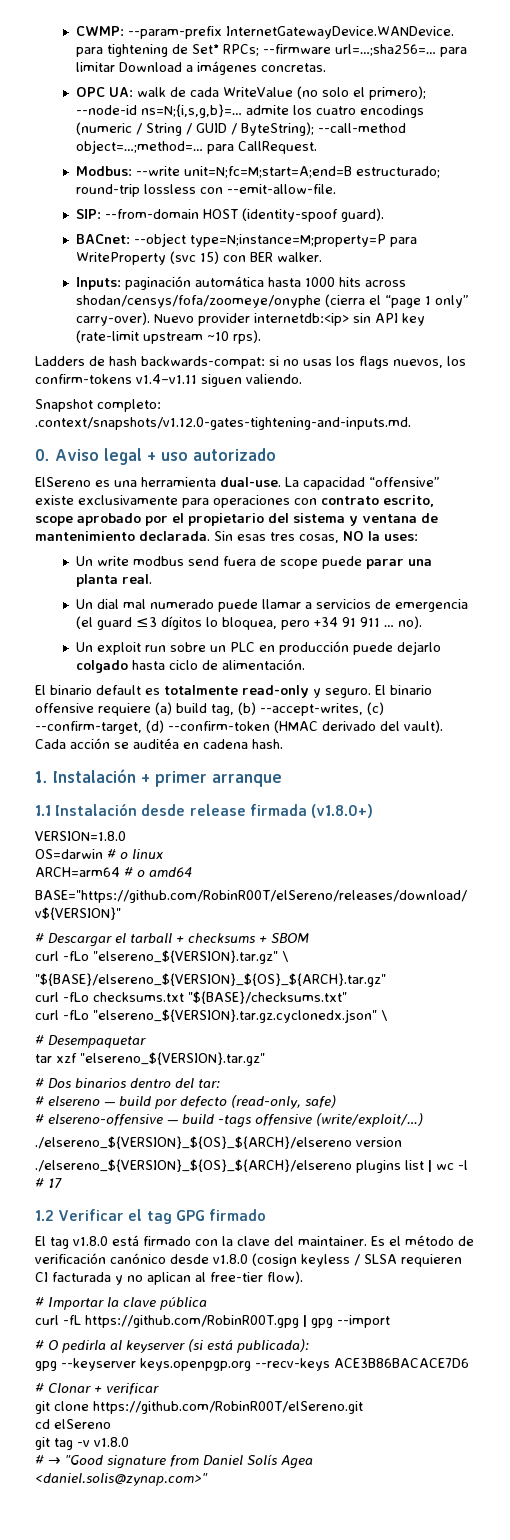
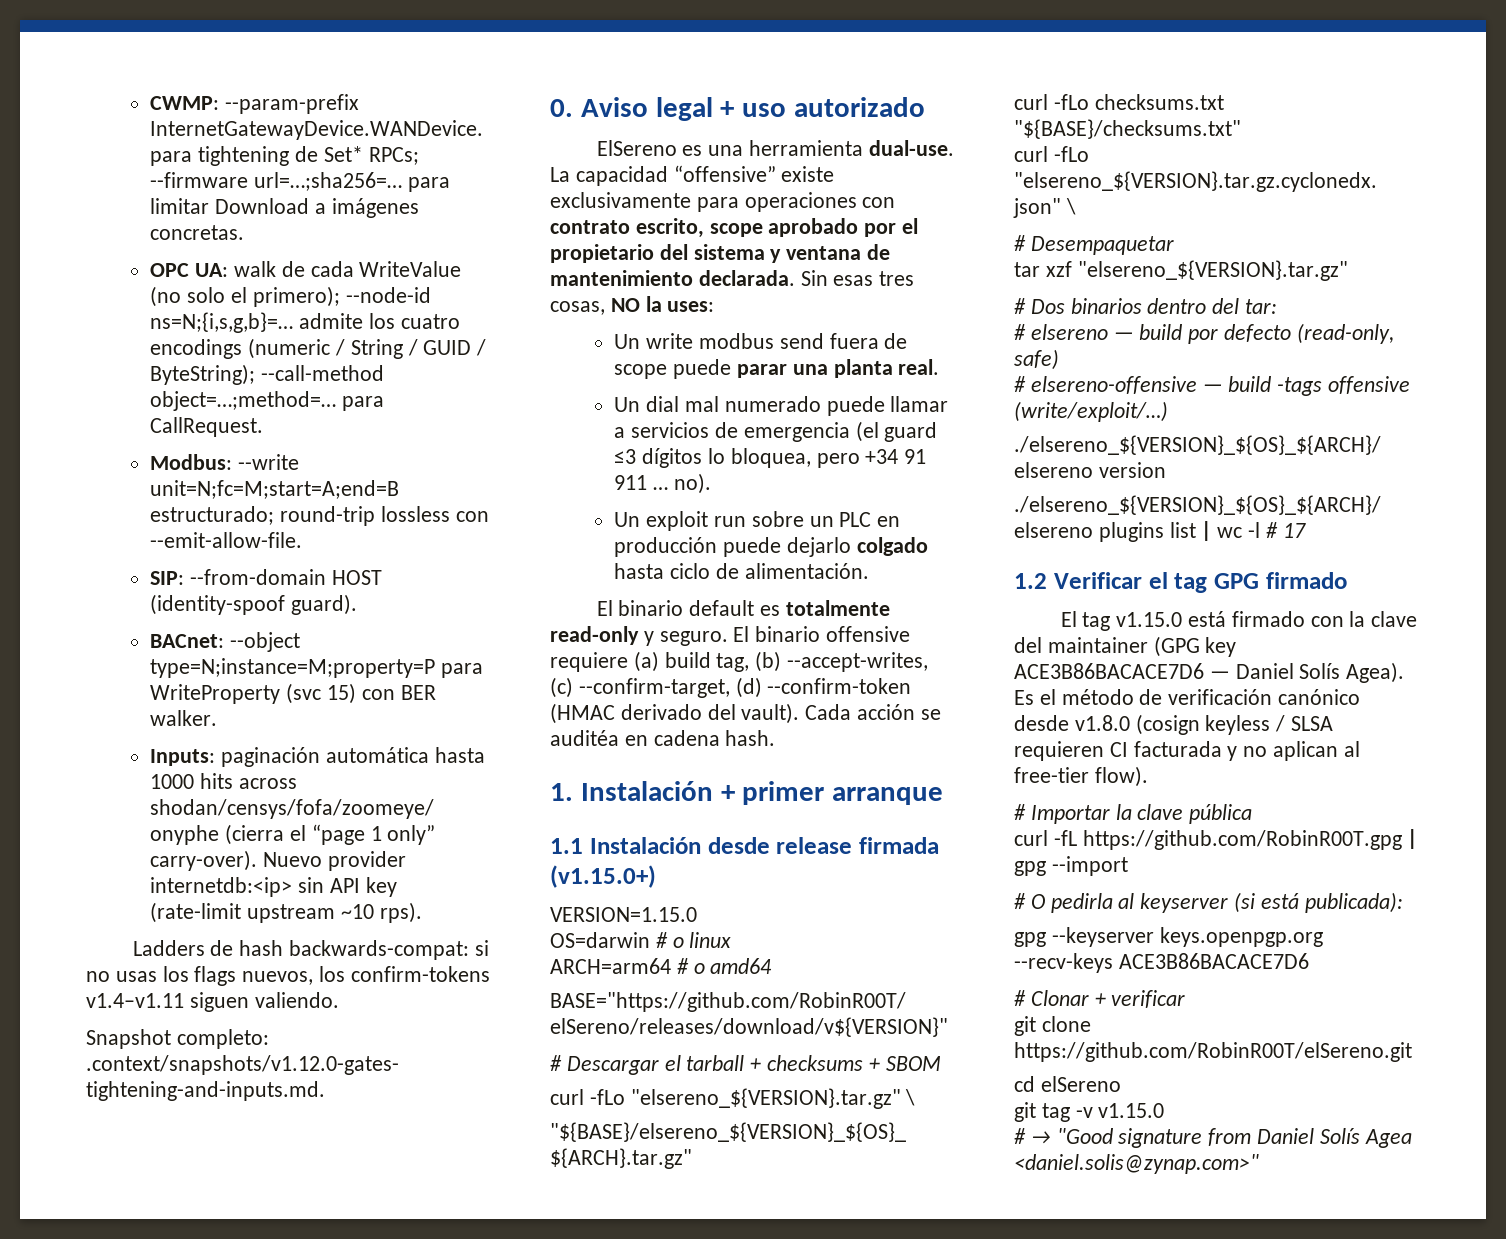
[310,804,373,818] [35,831,126,841] (v1.8.0+) // VERSION=1.8.0 -> [550,865,656,888] [550,907,697,922] (v1.15.0+) // VERSION=1.15.0
[73,1236,108,1246] v1.8.0 -> [1116,612,1183,627] v1.15.0
[298,1236,367,1246] maintainer. -> [1047,636,1237,657] [1014,662,1405,683] maintainer (GPG key ACE3B86BACACE7D6 — Daniel Solís Agea).
[94,1437,129,1447] v1.8.0 -> [1098,1103,1165,1118] v1.15.0

